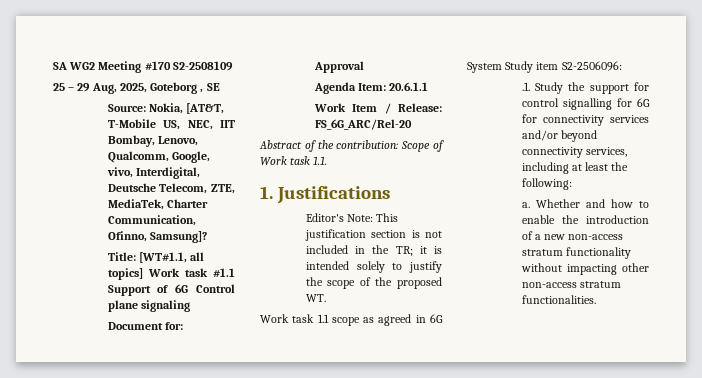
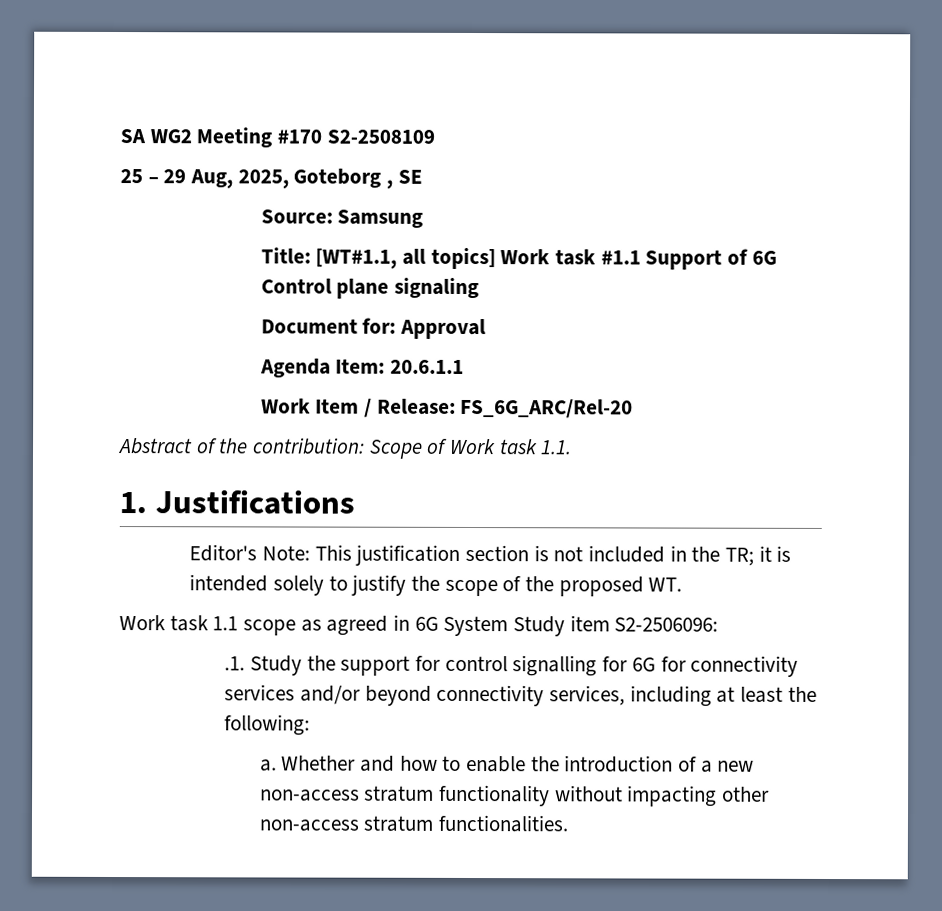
[148,103,225,114] [107,119,235,130] [107,135,198,147] [107,151,210,163] [106,167,200,179] [107,183,235,194] [107,199,208,210] [107,215,196,226] [107,231,207,243] Nokia, [AT&T, T-Mobile US, NEC, IIT Bombay, Lenovo, Qualcomm, Google, vivo, Interdigital, Deutsche Telecom, ZTE, MediaTek, Charter Communication, Ofinno, Samsung]? -> [337,209,424,228] Samsung

